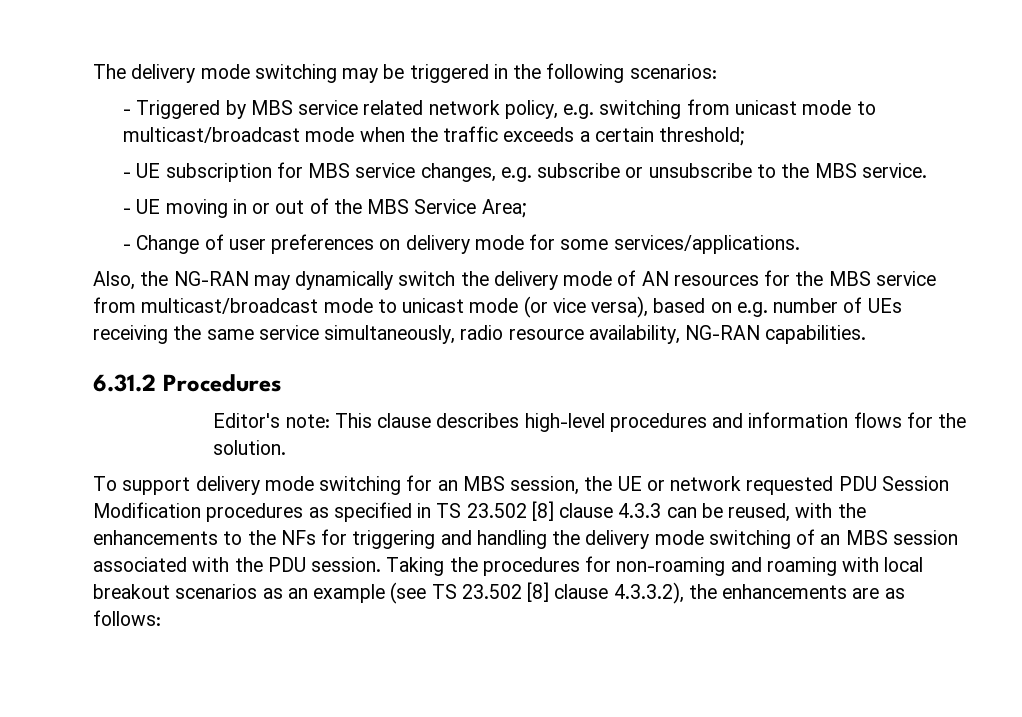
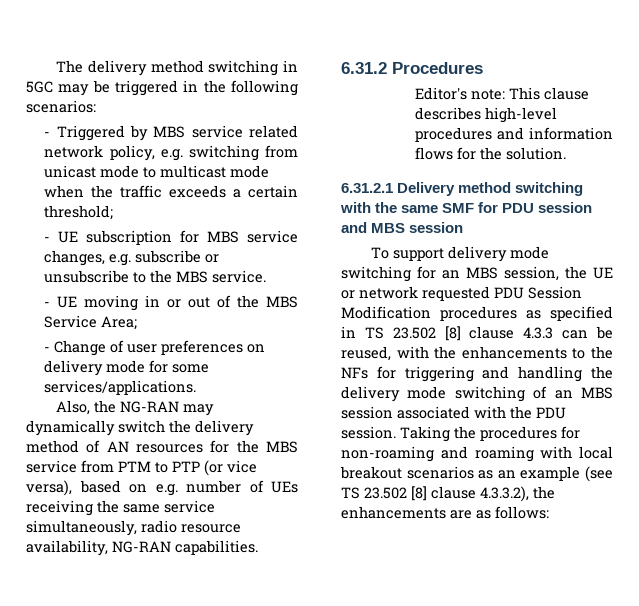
[200,64,337,83] mode switching -> [150,60,298,76] [26,81,53,93] method switching in 5GC
[123,127,301,143] multicast/broadcast -> [160,165,227,178] multicast
[563,271,613,286] mode -> [26,440,79,453] method
[141,298,519,314] multicast/broadcast mode to unicast mode -> [118,461,200,473] PTM to PTP
(287, 447) none -> [341,182,584,196] [340,202,593,213] [341,222,464,233] // 6.31.2.1 Delivery method switching with the same SMF for PDU session and MBS session

